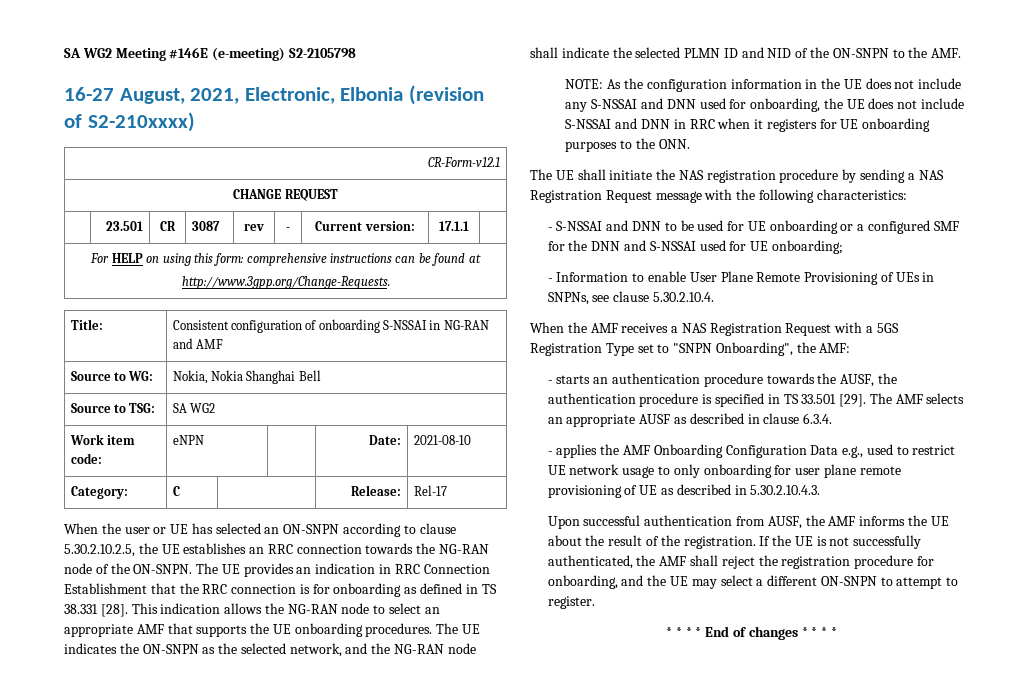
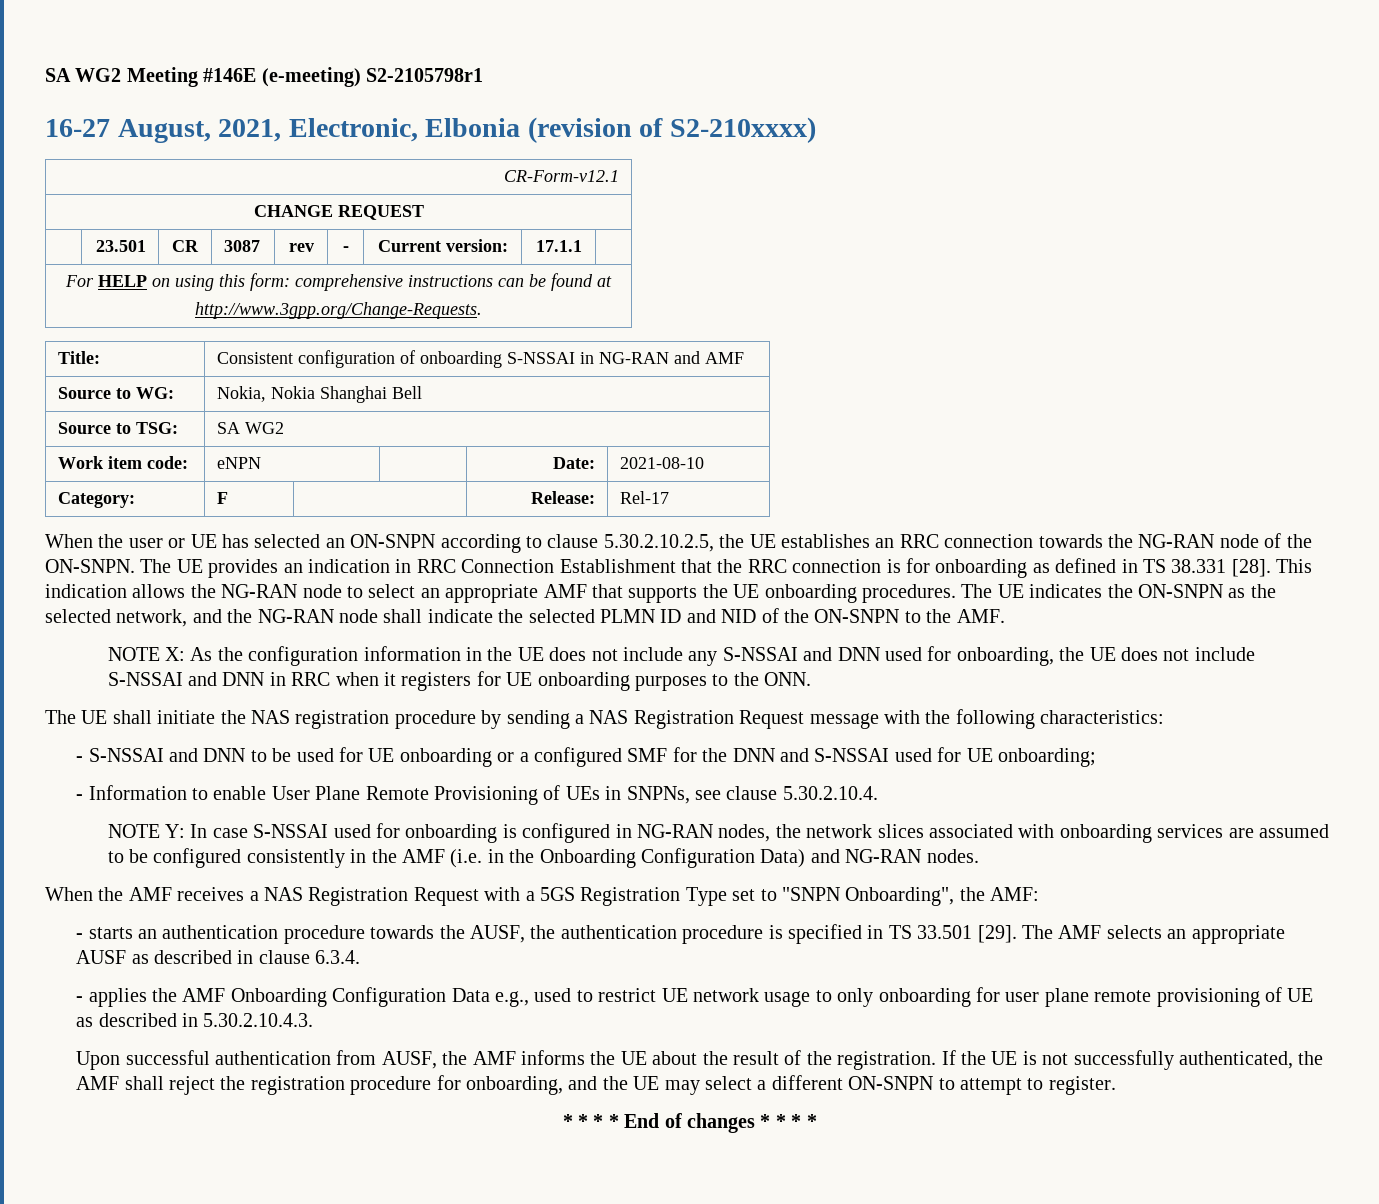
[288,48,356,58] S2-2105798 -> [366,68,483,82] S2-2105798r1
[172,486,180,496] C -> [217,492,229,504] F
[565,79,604,89] NOTE: -> [107,647,185,661] NOTE X:
(715, 297) none -> [107,823,1329,843] [107,848,979,868] // NOTE Y: In case S-NSSAI used for onboarding is configured in NG-RAN nodes, the network slices associated with onboarding services are assumed to be configured consistently in the AMF (i.e. in the Onboarding Configuration Data) and NG-RAN nodes.

